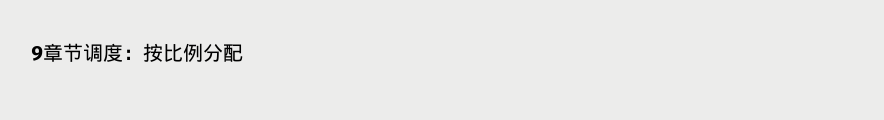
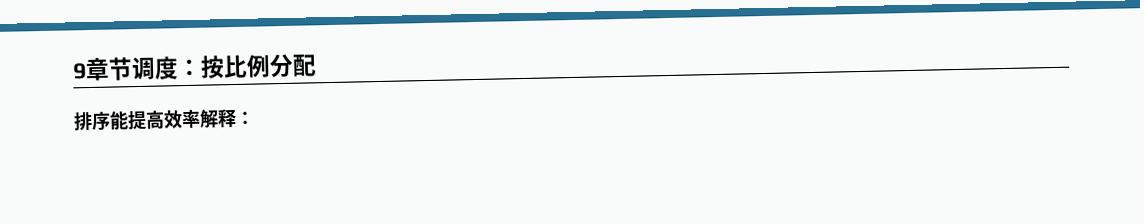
(243, 53) none -> [73,108,255,131] // 排序能提高效率解释：

